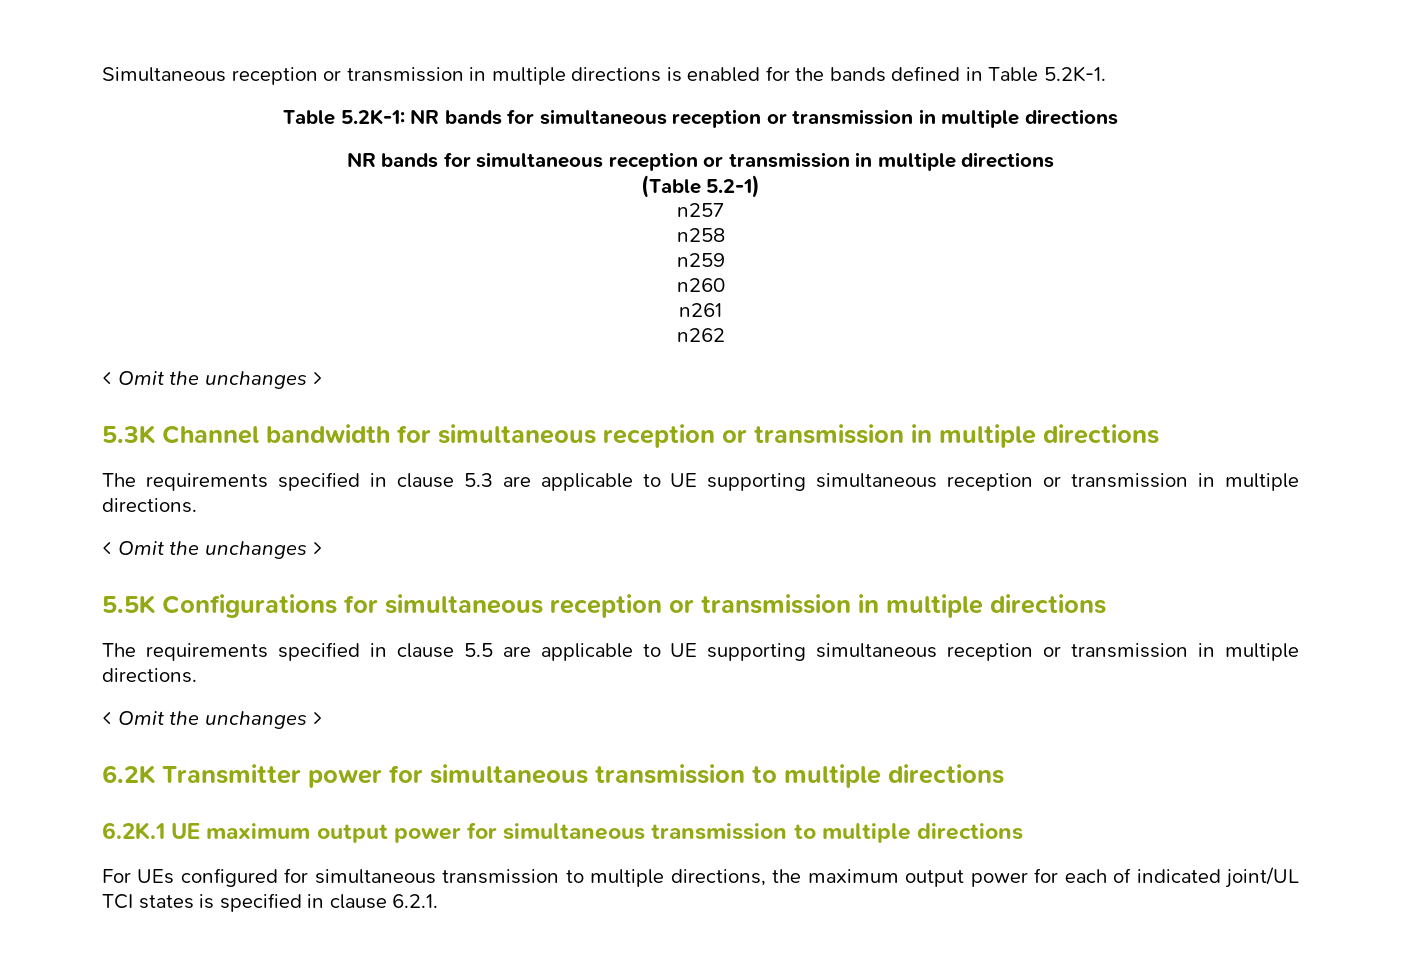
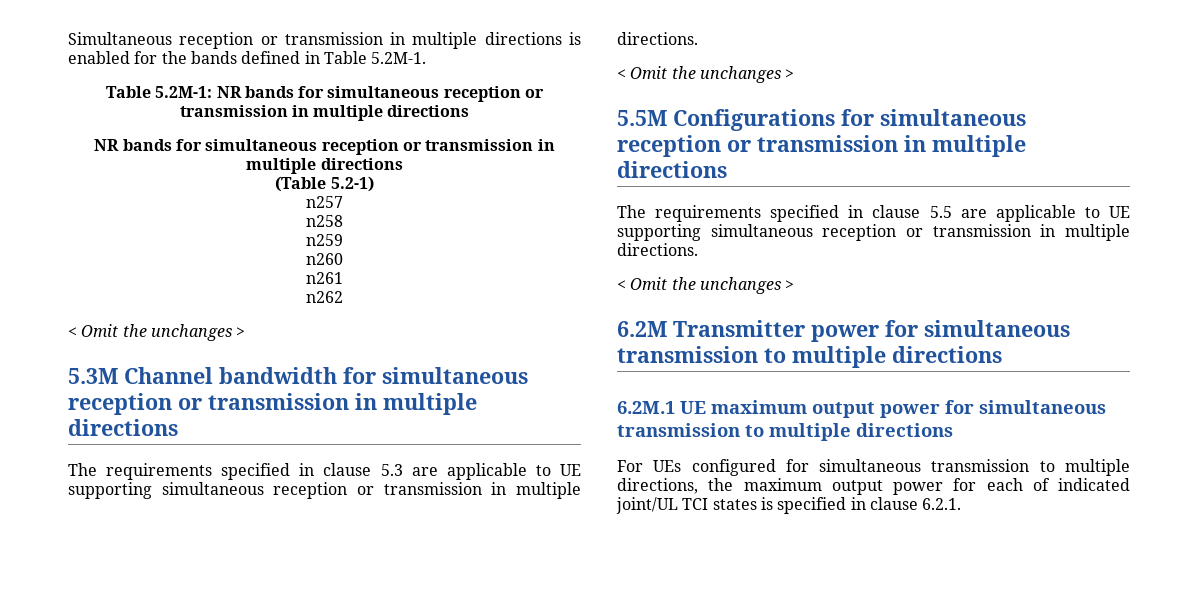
[1044,66,1107,82] [283,109,405,125] 5.2K-1. // Table 5.2K-1: -> [371,52,427,64] [105,86,213,98] 5.2M-1. // Table 5.2M-1:
[102,425,156,444] 5.3K -> [68,368,118,384] 5.3M
[102,595,156,614] 5.5K -> [617,110,667,126] 5.5M
[102,765,156,784] 6.2K -> [617,321,667,337] 6.2M
[102,822,165,840] 6.2K.1 -> [617,401,675,414] 6.2M.1

